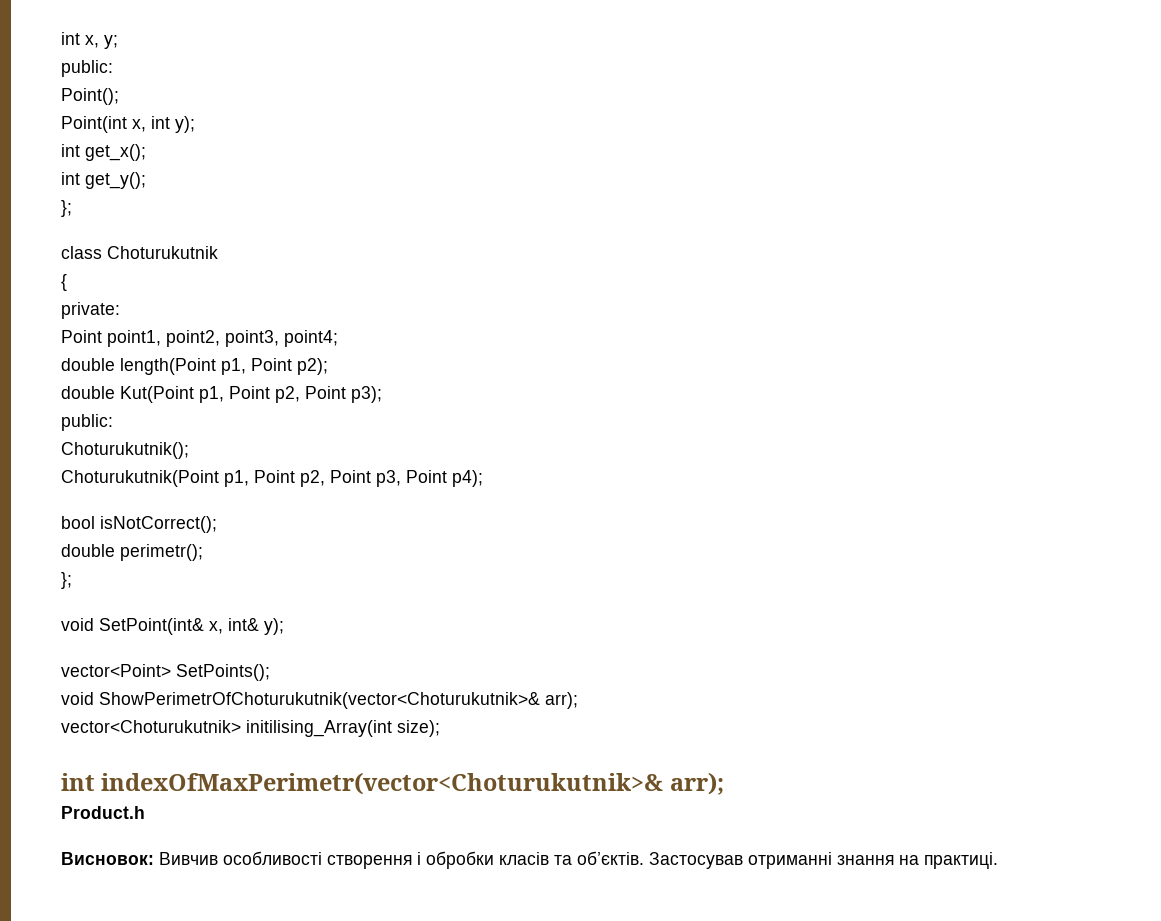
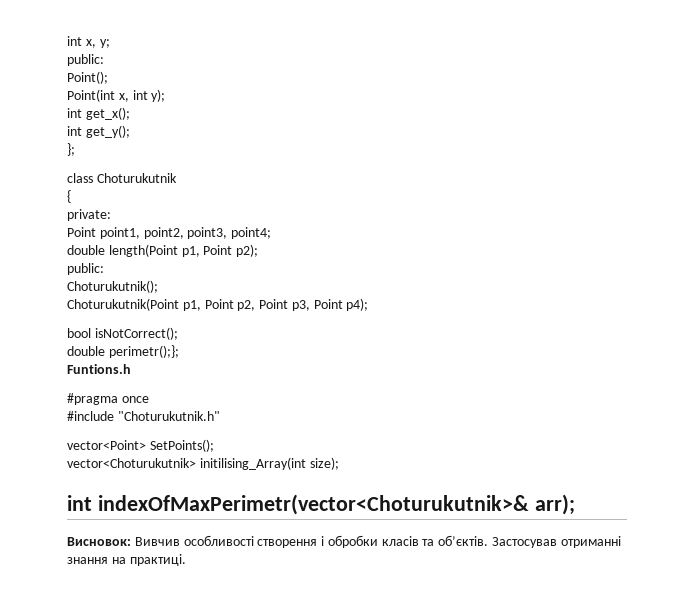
[61,386,382,403] // double Kut(Point p1, Point p2, Point p3); -> (259, 250) none
[120,544,203,561] [61,572,72,589] [61,618,284,635] perimetr(); // }; // void SetPoint(int& x, int& y); -> [108,345,179,358] [67,364,131,374] [67,393,149,405] [67,411,220,421] perimetr();}; // Funtions.h // #pragma once // #include "Choturukutnik.h"
[61,692,578,709] // void ShowPerimetrOfChoturukutnik(vector<Choturukutnik>& arr); -> (214, 445) none
[61,806,145,819] // Product.h -> (575, 504) none

